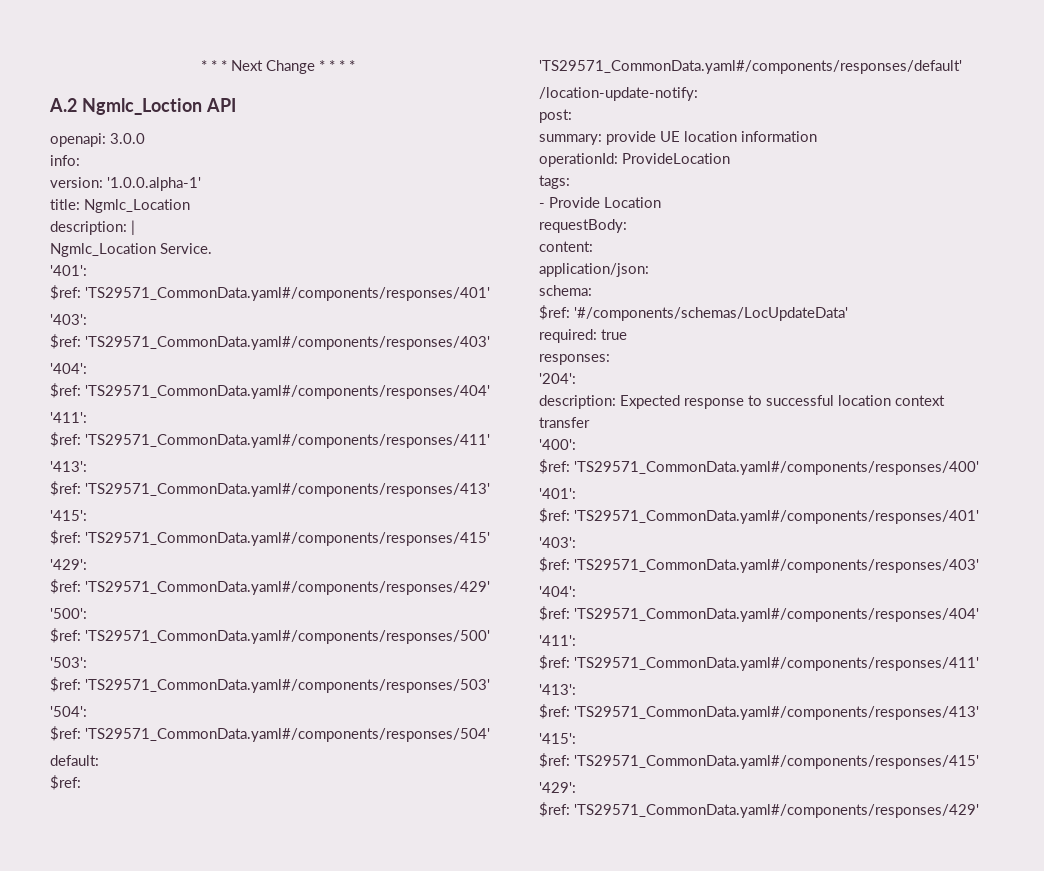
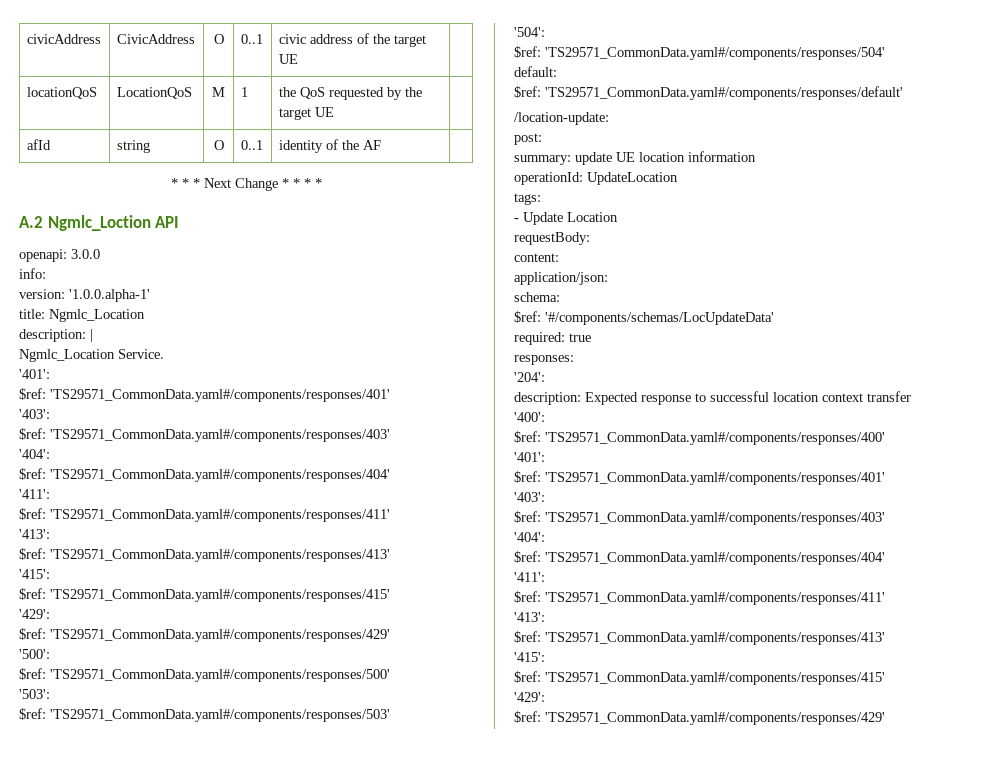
(200, 65) none -> [26,34,101,44] [116,34,195,44] [213,34,224,44] [240,34,263,44] [278,33,426,47] [278,54,298,64] [26,87,97,99] [116,87,192,99] [212,87,225,97] [240,87,248,97] [278,87,422,100] [278,107,334,120] [26,139,51,150] [116,140,150,153] [213,140,224,150] [240,140,263,150] [278,139,381,153] civicAddress | CivicAddress | O | 0..1 | civic address of the target UE | // locationQoS | LocationQoS | M | 1 | the QoS requested by the target UE | // afId | string | O | 0..1 | identity of the AF | //
[539,87,698,101] /location-update-notify: -> [514,112,609,125] /location-update:
[606,131,656,145] provide -> [575,152,612,165] update
[622,153,730,164] ProvideLocation -> [587,172,678,185] UpdateLocation
[549,197,600,208] Provide -> [523,212,563,225] Update

